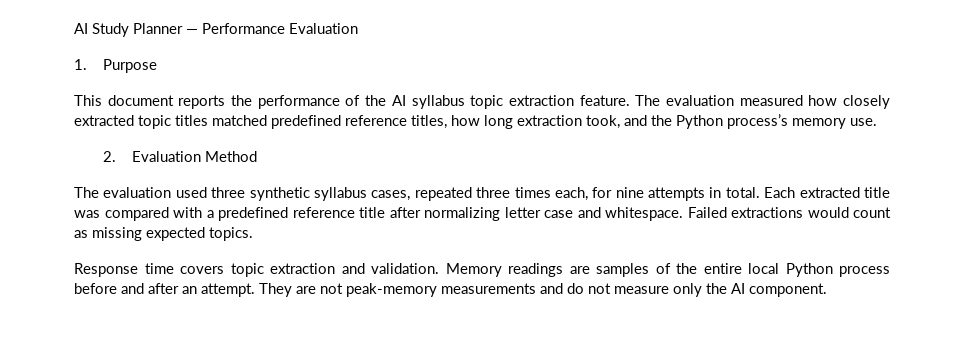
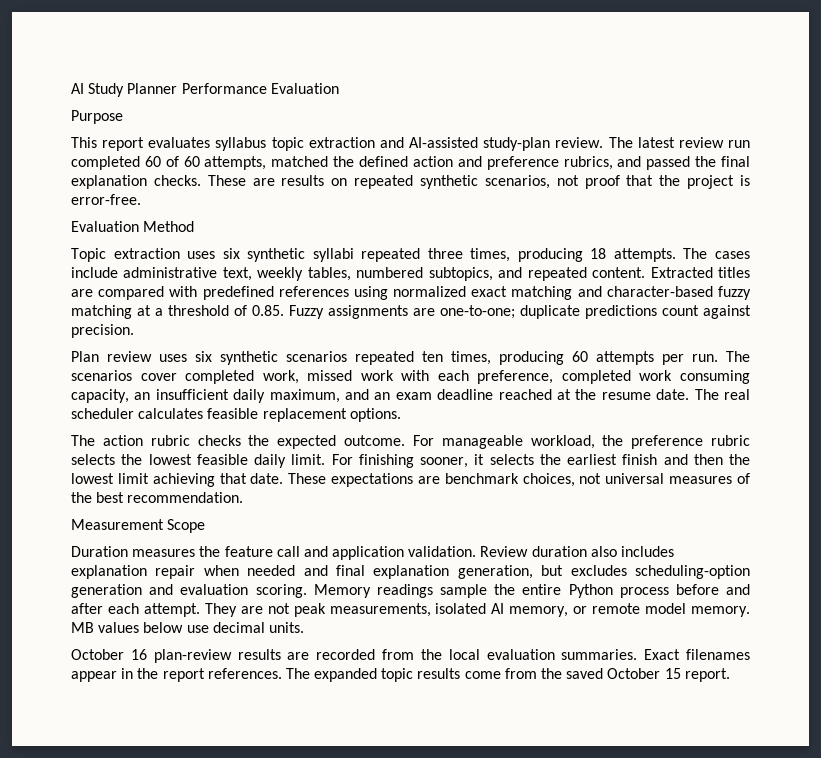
[186,29,198,34] — -> (178, 88) none
[74,59,87,70] 1. -> (339, 88) none
[107,95,890,109] [74,114,877,129] [102,151,257,162] [74,187,891,201] [74,207,891,221] [74,227,253,241] [74,263,671,277] document reports the performance of the AI syllabus topic extraction feature. The evaluation measured how closely extracted topic titles matched predefined reference titles, how long extraction took, and the Python process’s memory use. // 2. Evaluation Method // The evaluation used three synthetic syllabus cases, repeated three times each, for nine attempts in total. Each extracted title was compared with a predefined reference title after normalizing letter case and whitespace. Failed extractions would count as missing expected topics. // Response time covers topic extraction and validation. Memory readings are samples of -> [102,137,751,151] [71,156,750,170] [71,175,750,189] [71,194,141,205] [71,221,195,232] [71,248,751,262] [71,267,750,281] [71,286,751,300] [71,305,751,319] [71,324,134,338] [71,351,750,365] [71,370,750,384] [71,389,750,403] [71,408,401,422] [71,435,751,449] [71,454,750,468] [71,473,750,487] [71,492,244,503] [71,519,206,533] [71,546,675,560] [71,565,750,579] [71,584,487,598] report evaluates syllabus topic extraction and AI-assisted study-plan review. The latest review run completed 60 of 60 attempts, matched the defined action and preference rubrics, and passed the final explanation checks. These are results on repeated synthetic scenarios, not proof that the project is error-free. // Evaluation Method // Topic extraction uses six synthetic syllabi repeated three times, producing 18 attempts. The cases include administrative text, weekly tables, numbered subtopics, and repeated content. Extracted titles are compared with predefined references using normalized exact matching and character-based fuzzy matching at a threshold of 0.85. Fuzzy assignments are one-to-one; duplicate predictions count against precision. // Plan review uses six synthetic scenarios repeated ten times, producing 60 attempts per run. The scenarios cover completed work, missed work with each preference, completed work consuming capacity, an insufficient daily maximum, and an exam deadline reached at the resume date. The real scheduler calculates feasible replacement options. // The action rubric checks the expected outcome. For manageable workload, the preference rubric selects the lowest feasible daily limit. For finishing sooner, it selects the earliest finish and then the lowest limit achieving that date. These expectations are benchmark choices, not universal measures of the best recommendation. // Measurement Scope // Duration measures the feature call and application validation. Review duration also includes explanation repair when needed and final explanation generation, but excludes scheduling-option generation and evaluation scoring. Memory readings sample
[748,263,779,274] local -> (562, 589) none
[182,286,197,294] an -> [107,603,139,614] each
[346,283,827,297] peak-memory measurements and do not measure only the AI component. -> [293,603,751,617] [71,622,304,633] [71,649,750,663] [71,668,730,682] peak measurements, isolated AI memory, or remote model memory. MB values below use decimal units. // October 16 plan-review results are recorded from the local evaluation summaries. Exact filenames appear in the report references. The expanded topic results come from the saved October 15 report.

